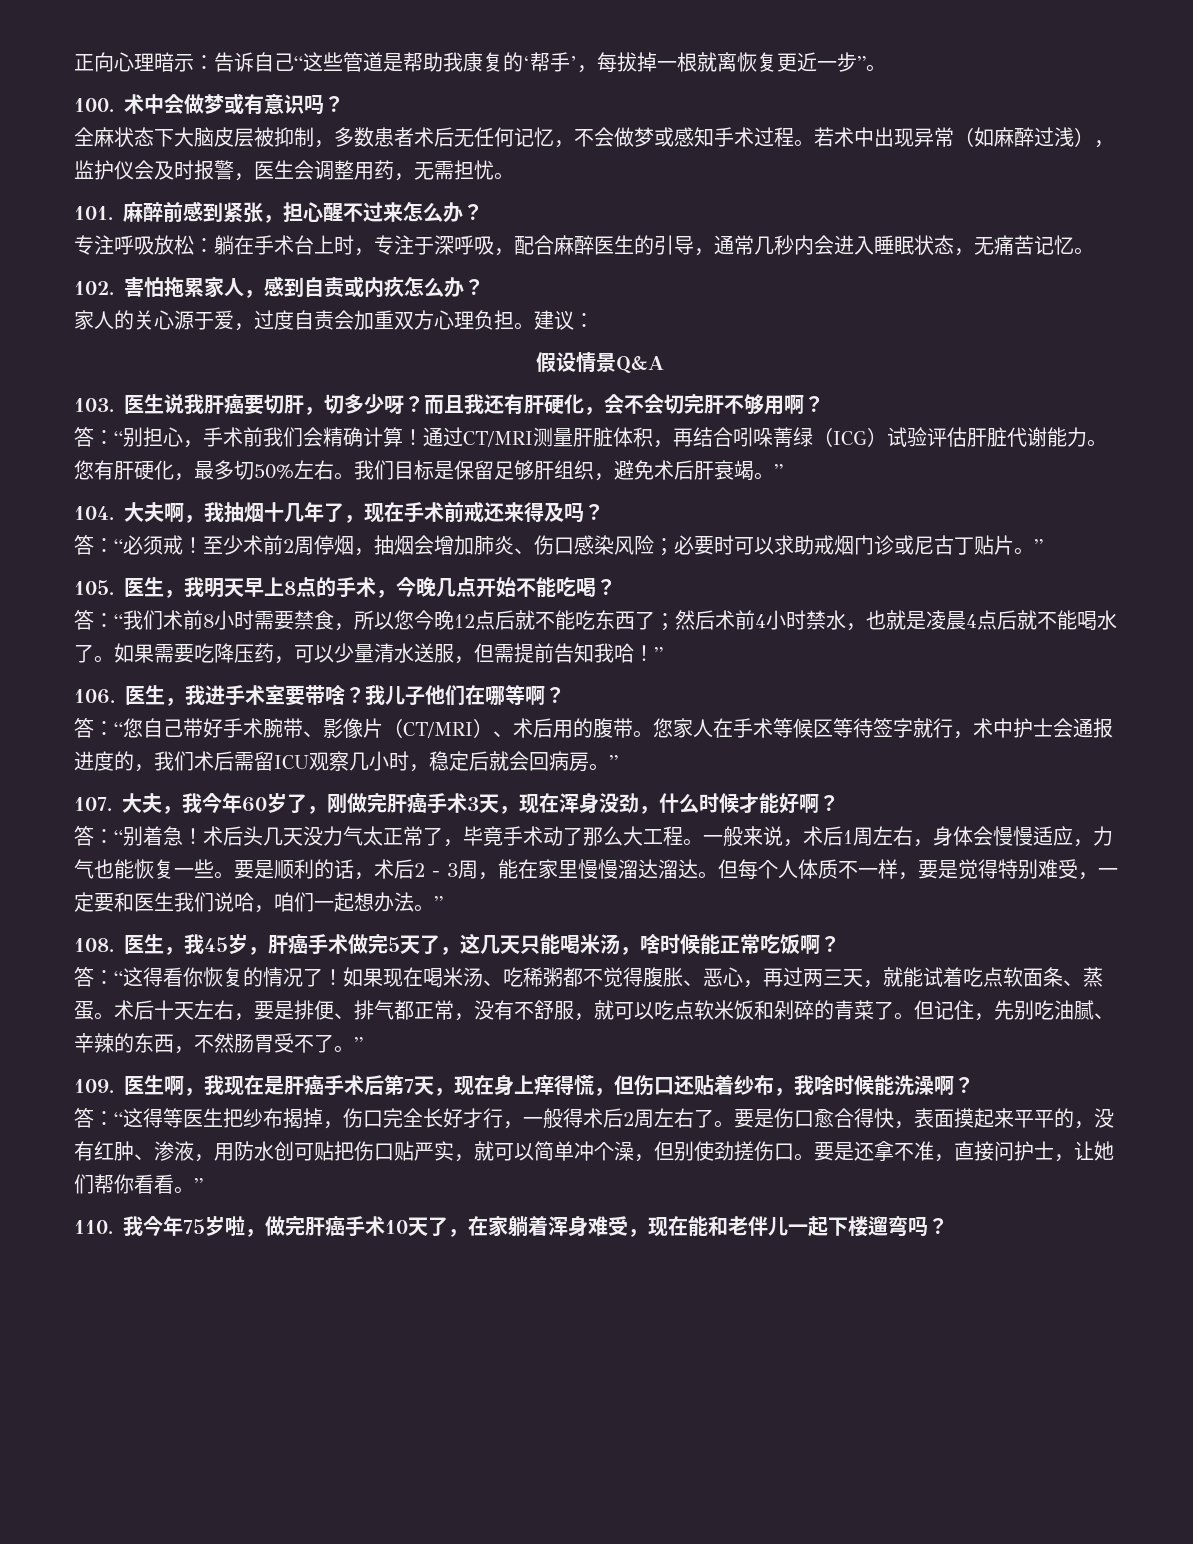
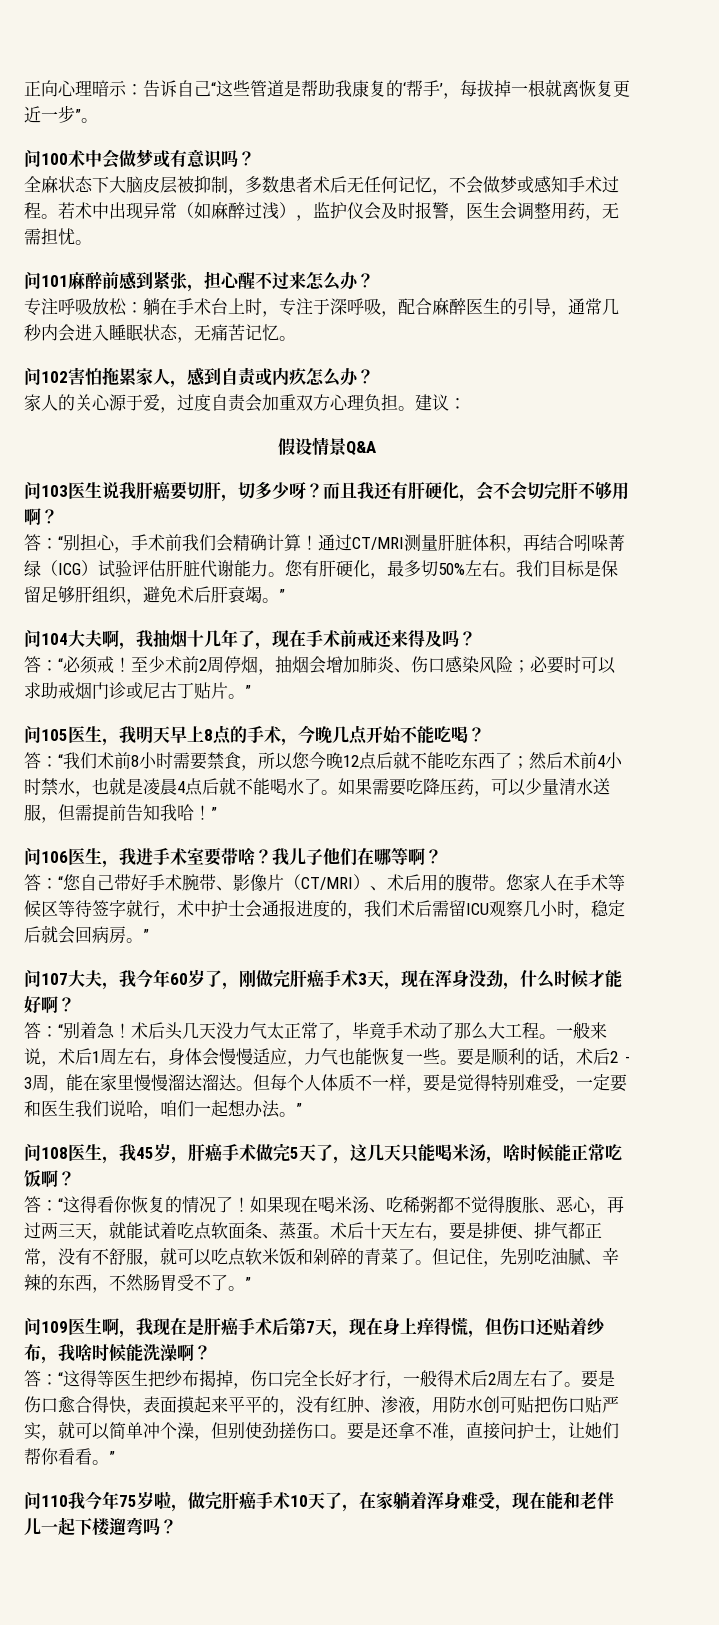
[74,98,114,112] 100. -> [24,150,68,167] 问100
[74,206,113,220] 101. -> [24,272,68,289] 问101
[74,281,114,295] 102. -> [24,368,68,385] 问102
[74,398,114,412] 103. -> [24,482,68,499] 问103
[74,506,114,520] 104. -> [24,630,68,647] 问104
[74,580,114,595] 105. -> [24,726,68,743] 问105
[74,689,115,704] 106. -> [24,848,68,865] 问106
[74,797,112,811] 107. -> [24,970,68,987] 问107
[74,938,114,952] 108. -> [24,1144,68,1161] 问108
[74,1079,114,1093] 109. -> [24,1318,68,1335] 问109
[74,1220,113,1234] 110. -> [24,1492,68,1509] 问110

